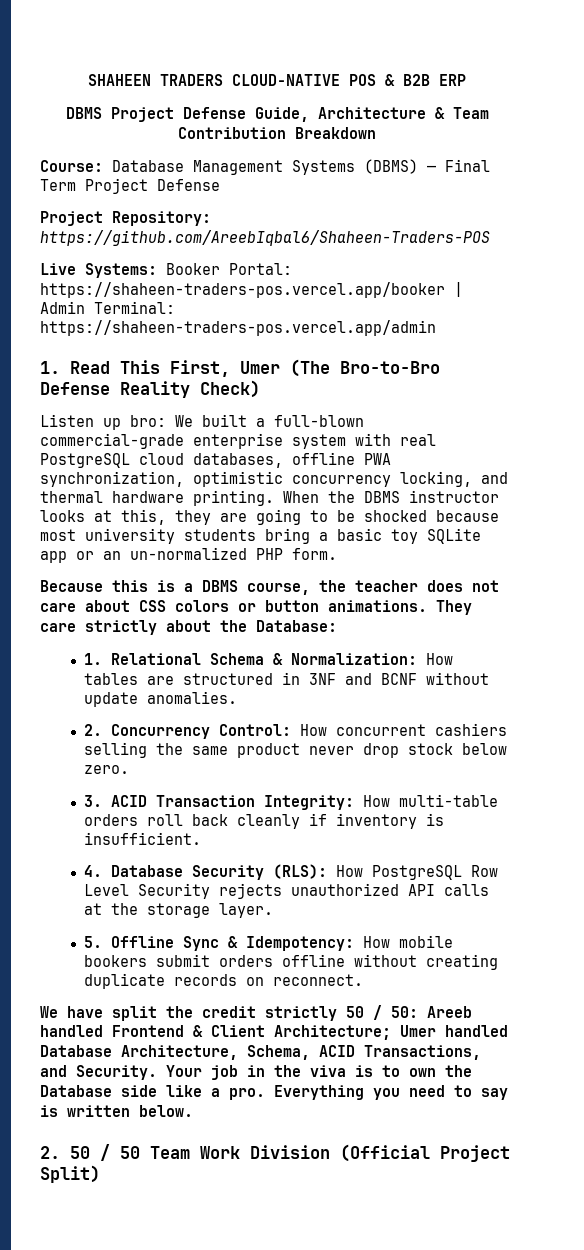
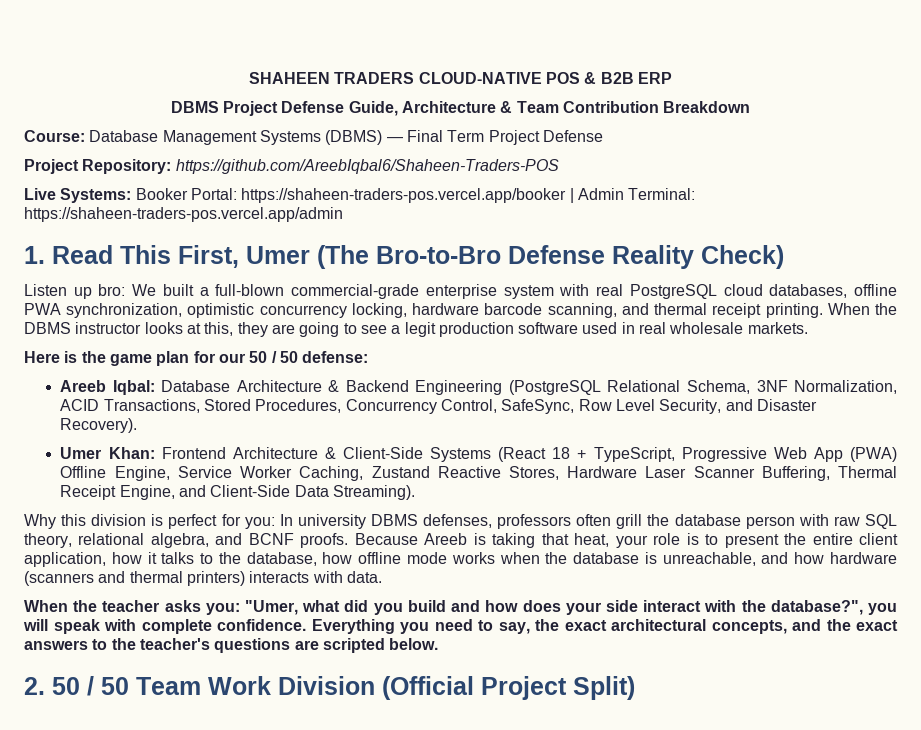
[481,472,508,484] [40,491,184,503] and thermal hardware -> [412,303,762,318] hardware barcode scanning, and thermal receipt
[337,510,499,522] [40,528,481,544] [40,547,337,563] [40,580,499,595] [40,600,472,615] [40,620,337,635] [84,653,454,665] [84,672,490,685] [84,691,238,707] [84,723,508,739] [84,742,508,758] [84,765,130,774] [84,794,499,810] [84,813,445,829] [84,832,202,845] [84,864,499,880] [84,883,490,899] [84,903,274,918] [84,935,454,951] [84,954,499,970] [84,973,364,989] [40,1005,472,1021] [40,1025,508,1040] [40,1045,481,1060] [40,1065,472,1080] [40,1085,508,1100] [40,1105,130,1117] be shocked because most university students bring a basic toy SQLite app or an un-normalized PHP form. // Because this is a DBMS course, the teacher does not care about CSS colors or button animations. They care strictly about the Database: // 1. Relational Schema & Normalization: How tables are structured in 3NF and BCNF without update anomalies. // 2. Concurrency Control: How concurrent cashiers selling the same product never drop stock below zero. // 3. ACID Transaction Integrity: How multi-table orders roll back cleanly if inventory is insufficient. // 4. Database Security (RLS): How PostgreSQL Row Level Security rejects unauthorized API calls at the storage layer. // 5. Offline Sync & Idempotency: How mobile bookers submit orders offline without creating duplicate records on reconnect. // We have split the credit strictly 50 / 50: Areeb handled Frontend & Client Architecture; Umer handled Database Architecture, Schema, ACID Transactions, and Security. Your job in the viva is to own the Database side like a pro. Everything you need to say is written -> [360,322,808,337] [24,351,369,366] [60,380,897,395] [60,399,817,414] [60,418,138,433] [60,447,897,462] [60,466,898,481] [60,485,416,500] [24,514,898,529] [24,533,899,548] [24,552,898,567] [24,571,382,586] [24,600,898,615] [23,619,898,634] [24,638,385,653] see a legit production software used in real wholesale markets. // Here is the game plan for our 50 / 50 defense: // Areeb Iqbal: Database Architecture & Backend Engineering (PostgreSQL Relational Schema, 3NF Normalization, ACID Transactions, Stored Procedures, Concurrency Control, SafeSync, Row Level Security, and Disaster Recovery). // Umer Khan: Frontend Architecture & Client-Side Systems (React 18 + TypeScript, Progressive Web App (PWA) Offline Engine, Service Worker Caching, Zustand Reactive Stores, Hardware Laser Scanner Buffering, Thermal Receipt Engine, and Client-Side Data Streaming). // Why this division is perfect for you: In university DBMS defenses, professors often grill the database person with raw SQL theory, relational algebra, and BCNF proofs. Because Areeb is taking that heat, your role is to present the entire client application, how it talks to the database, how offline mode works when the database is unreachable, and how hardware (scanners and thermal printers) interacts with data. // When the teacher asks you: "Umer, what did you build and how does your side interact with the database?", you will speak with complete confidence. Everything you need to say, the exact architectural concepts, and the exact answers to the teacher's questions are scripted

